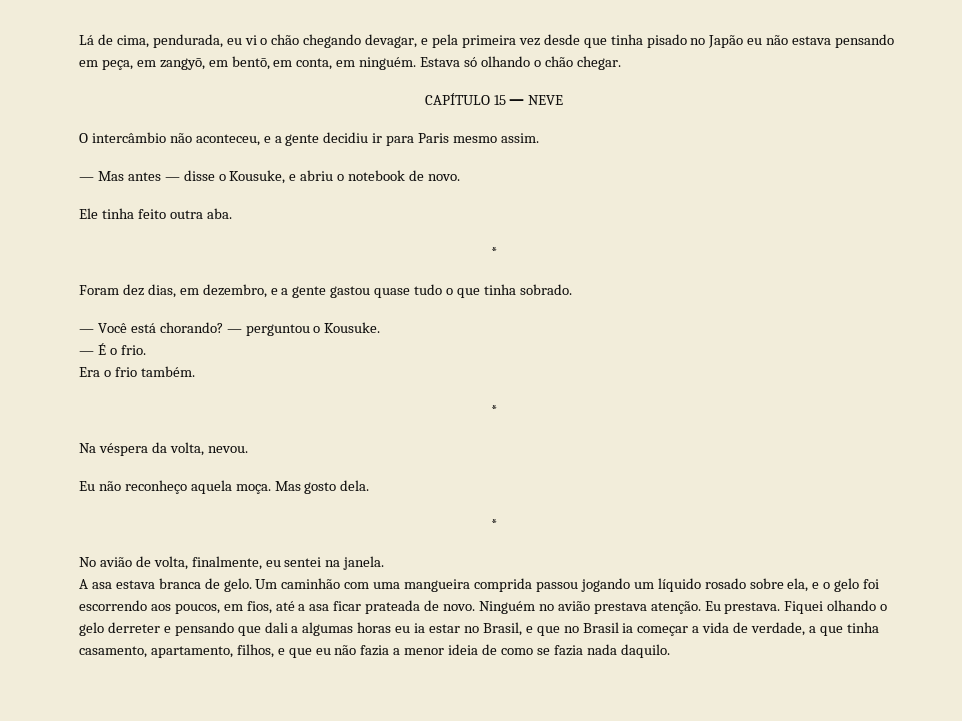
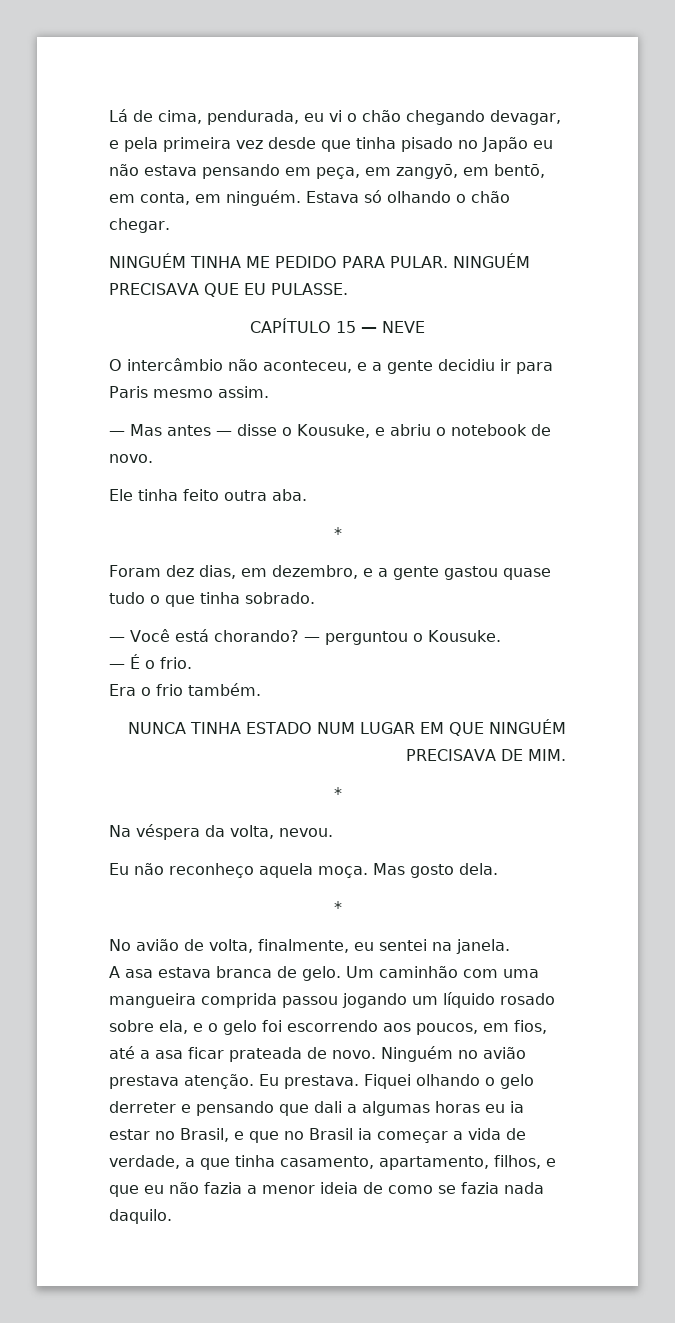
(621, 63) none -> [109,253,530,268] [109,283,348,297] // NINGUÉM TINHA ME PEDIDO PARA PULAR. NINGUÉM PRECISAVA QUE EU PULASSE.
(195, 371) none -> [128,719,566,736] [406,749,566,761] // NUNCA TINHA ESTADO NUM LUGAR EM QUE NINGUÉM PRECISAVA DE MIM.

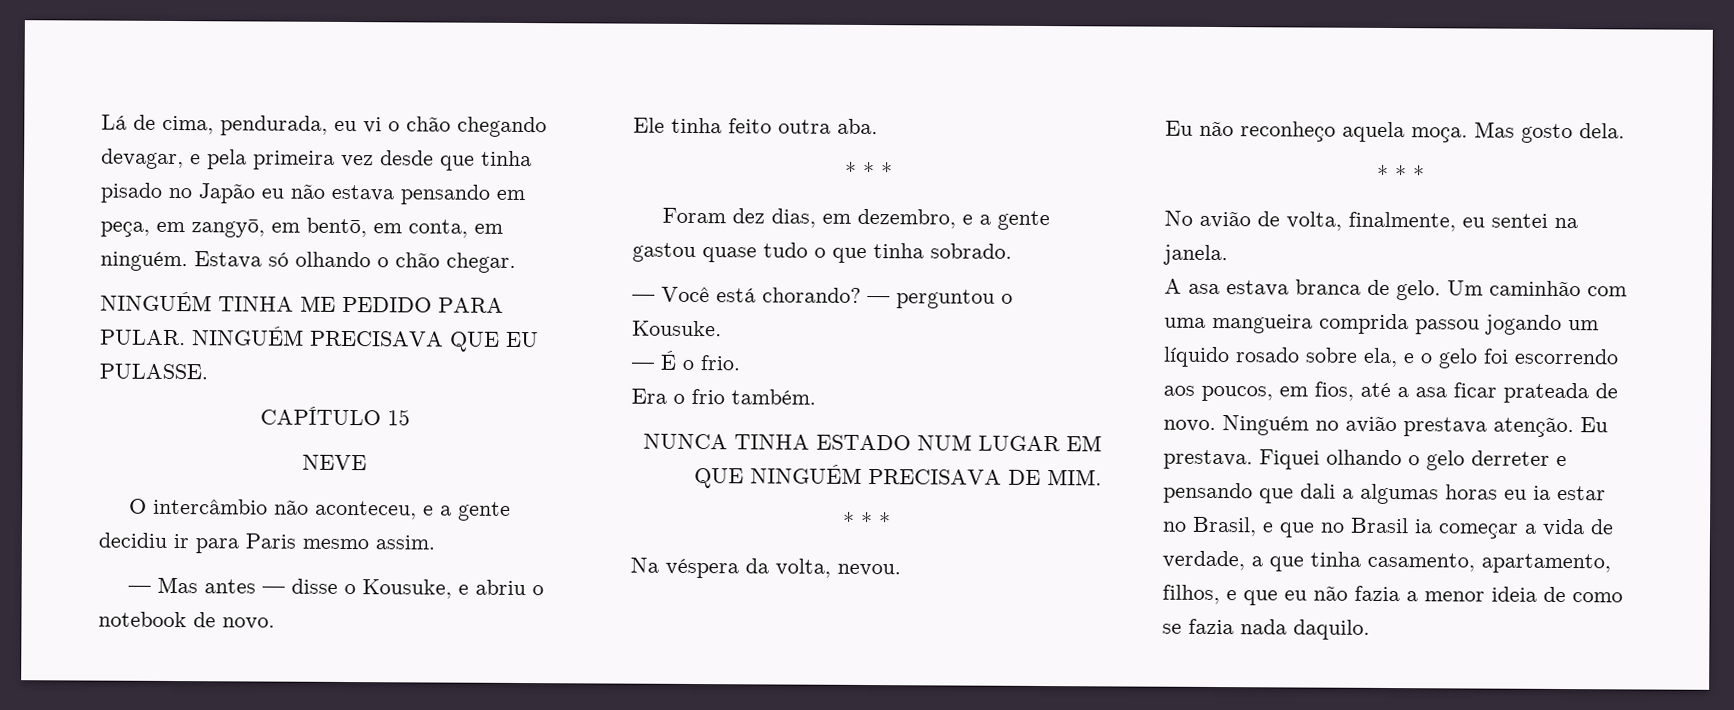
[361,327,377,333] — -> (410, 417) //
(342, 533) none -> [862,161,893,180] * *
(342, 793) none -> [859,511,891,530] * *
(342, 907) none -> [1394,165,1425,183] * *

